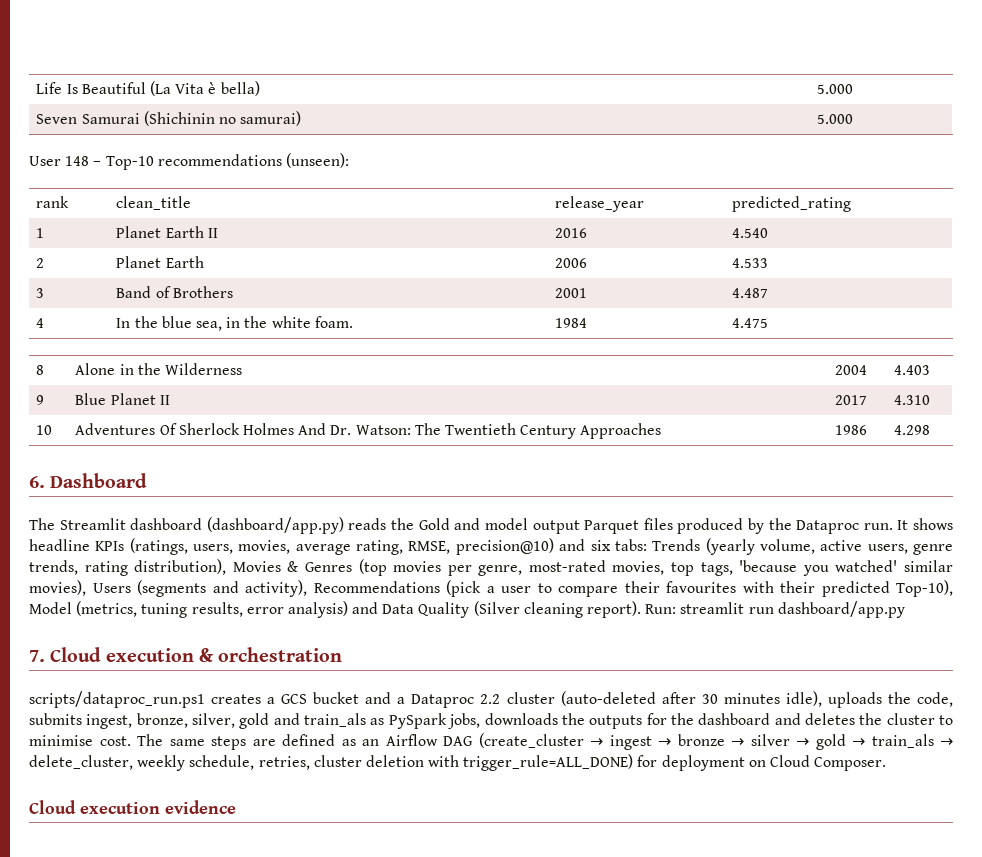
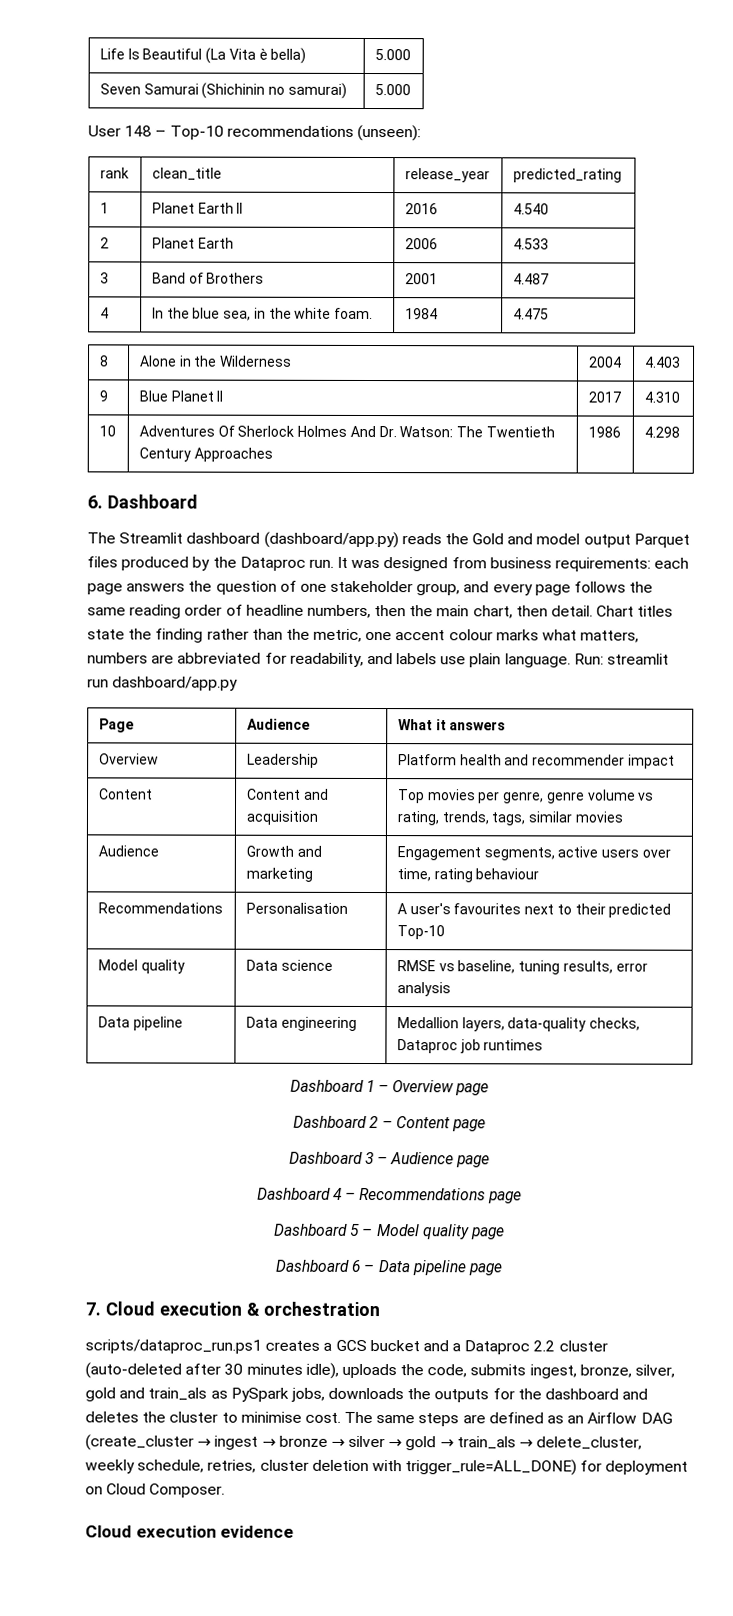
[912,518,953,530] [29,538,954,555] [29,559,954,576] [29,580,953,597] [29,601,905,618] shows headline KPIs (ratings, users, movies, average rating, RMSE, precision@10) and six tabs: Trends (yearly volume, active users, genre trends, rating distribution), Movies & Genres (top movies per genre, most-rated movies, top tags, 'because you watched' similar movies), Users (segments and activity), Recommendations (pick a user to compare their favourites with their predicted Top-10), Model (metrics, tuning results, error analysis) and Data Quality (Silver cleaning report). Run: streamlit run dashboard/app.py -> [351,557,690,572] [87,580,654,596] [87,604,674,619] [87,628,640,643] [87,652,670,668] [87,676,239,691] [98,718,134,733] [246,718,310,730] [397,719,507,731] [98,753,159,765] [246,753,319,768] [397,754,675,769] [98,788,153,800] [246,788,329,800] [245,810,318,825] [397,789,655,804] [396,811,623,826] [97,845,159,857] [245,845,322,857] [245,867,313,882] [396,846,671,861] [396,868,540,883] [97,902,223,914] [245,902,348,914] [396,903,672,918] [396,925,445,940] [97,959,185,974] [245,959,333,971] [396,960,648,975] [396,982,451,997] [97,1016,183,1031] [245,1016,357,1031] [396,1017,641,1032] [396,1039,544,1054] [289,1079,490,1096] [293,1115,486,1132] [288,1151,491,1168] [256,1187,523,1204] [274,1223,505,1240] [275,1259,502,1276] was designed from business requirements: each page answers the question of one stakeholder group, and every page follows the same reading order of headline numbers, then the main chart, then detail. Chart titles state the finding rather than the metric, one accent colour marks what matters, numbers are abbreviated for readability, and labels use plain language. Run: streamlit run dashboard/app.py // Page | Audience | What it answers // Overview | Leadership | Platform health and recommender impact // Content | Content and acquisition | Top movies per genre, genre volume vs rating, trends, tags, similar movies // Audience | Growth and marketing | Engagement segments, active users over time, rating behaviour // Recommendations | Personalisation | A user's favourites next to their predicted Top-10 // Model quality | Data science | RMSE vs baseline, tuning results, error analysis // Data pipeline | Data engineering | Medallion layers, data-quality checks, Dataproc job runtimes // Dashboard 1 – Overview page // Dashboard 2 – Content page // Dashboard 3 – Audience page // Dashboard 4 – Recommendations page // Dashboard 5 – Model quality page // Dashboard 6 – Data pipeline page

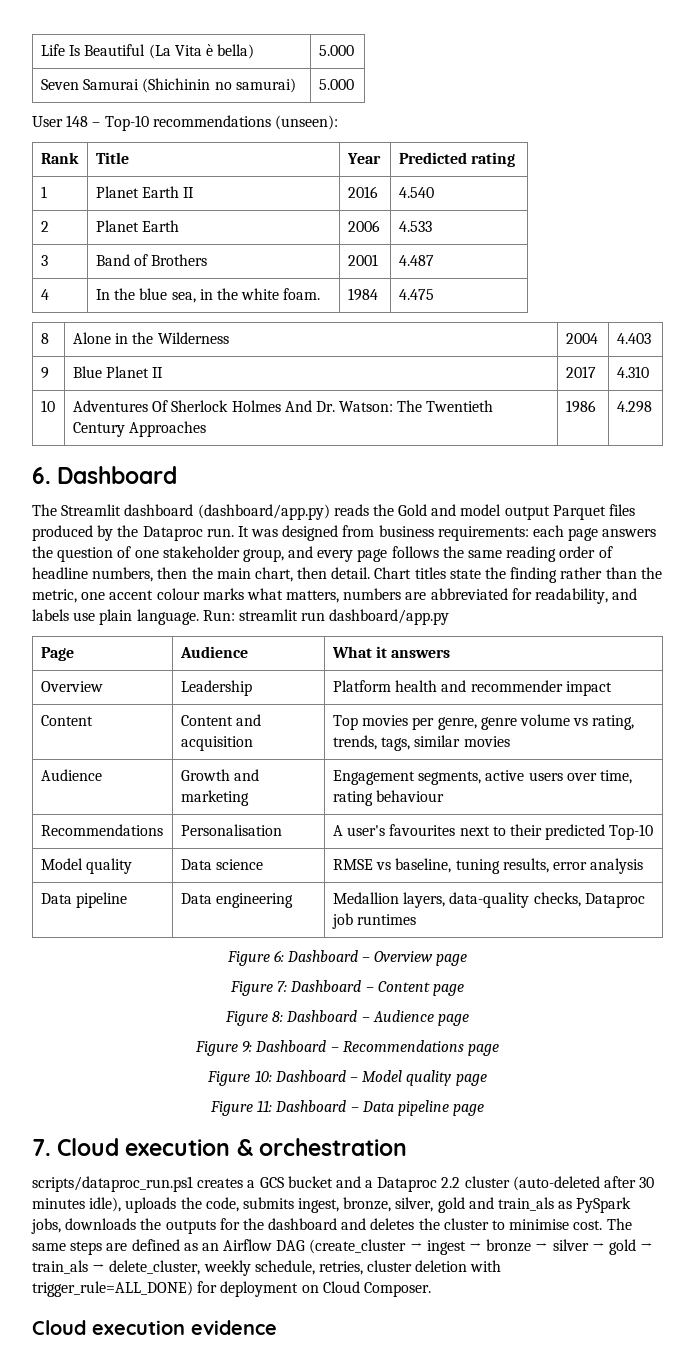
[99,167,129,179] [151,167,222,181] [404,168,490,183] [512,168,622,183] rank | clean_title | release_year | predicted_rating -> [40,152,79,164] [95,152,129,164] [346,153,381,164] [398,152,516,167] Rank | Title | Year | Predicted rating
[289,1079,375,1093] Dashboard 1 -> [226,950,358,966] Figure 6: Dashboard
[293,1115,380,1129] Dashboard 2 -> [230,980,362,996] Figure 7: Dashboard
[288,1151,374,1165] Dashboard 3 -> [225,1010,358,1026] Figure 8: Dashboard
[256,1187,342,1200] Dashboard 4 -> [195,1040,327,1056] Figure 9: Dashboard
[274,1223,361,1236] Dashboard 5 -> [207,1070,346,1086] Figure 10: Dashboard
[275,1259,361,1272] Dashboard 6 -> [209,1100,347,1116] Figure 11: Dashboard

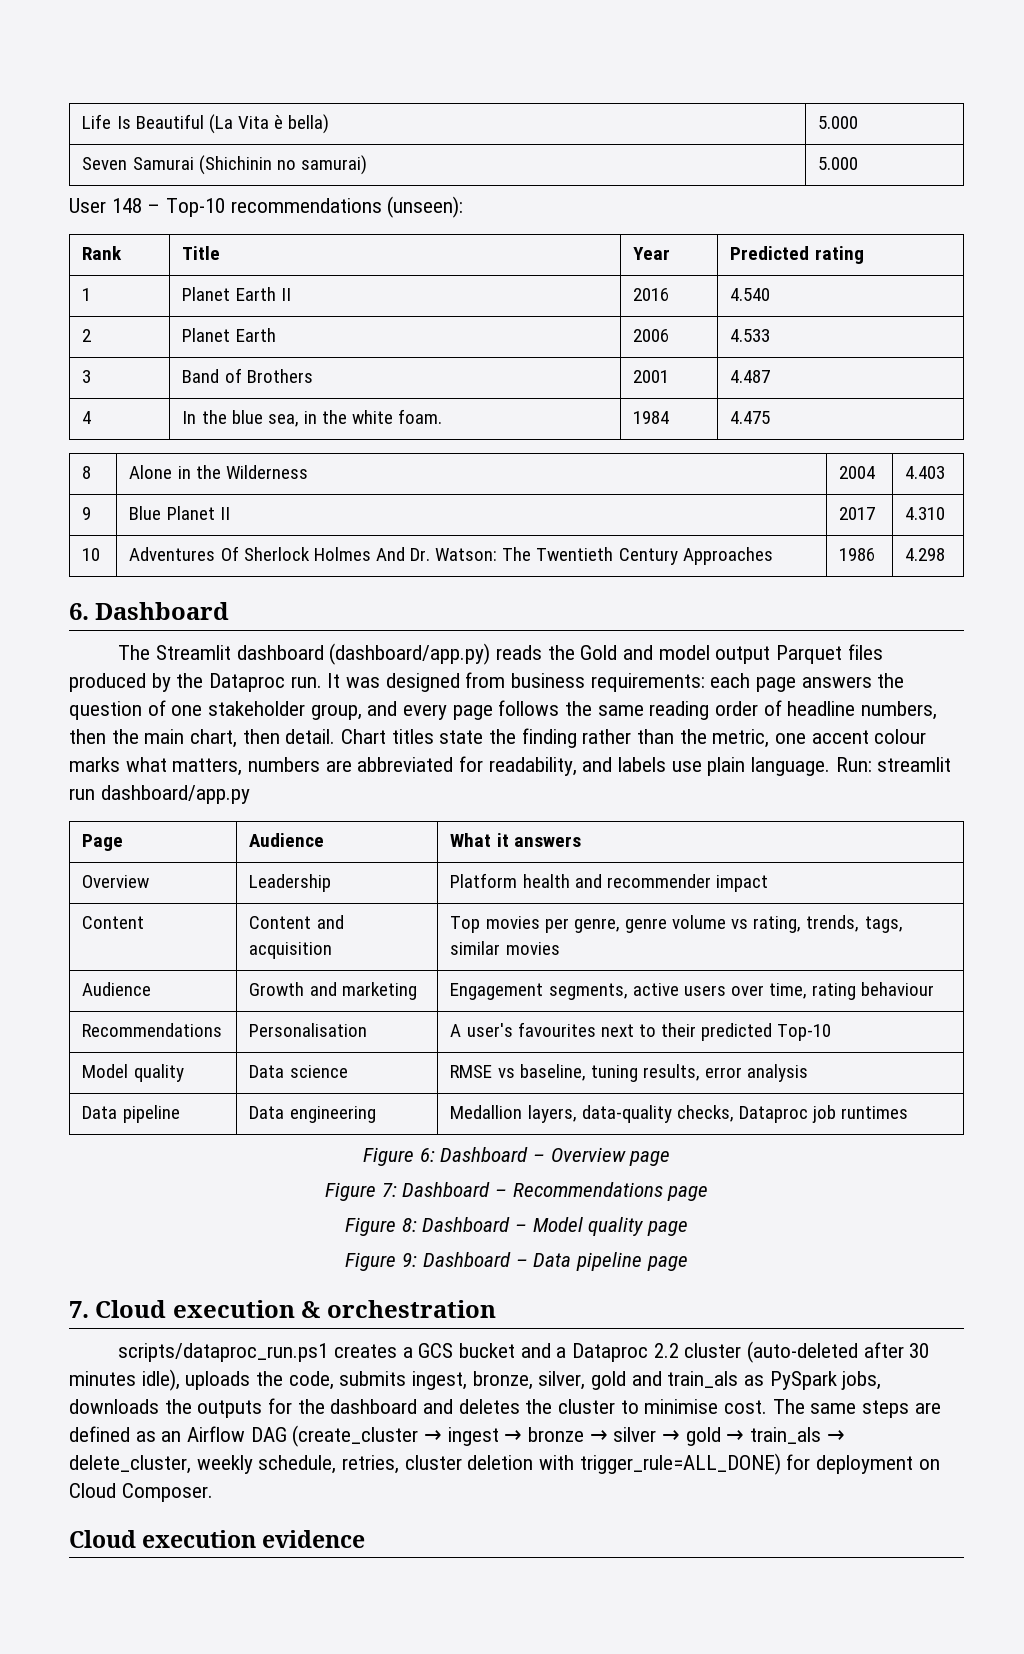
[377,981,430,992] Content -> [512,1182,663,1197] Recommendations
[372,1010,469,1026] [195,1040,499,1056] [207,1070,358,1086] Audience page // Figure 9: Dashboard – Recommendations page // Figure 10: Dashboard – -> (527, 1228) none
[257,1100,273,1112] 11: -> [402,1253,418,1267] 9:

